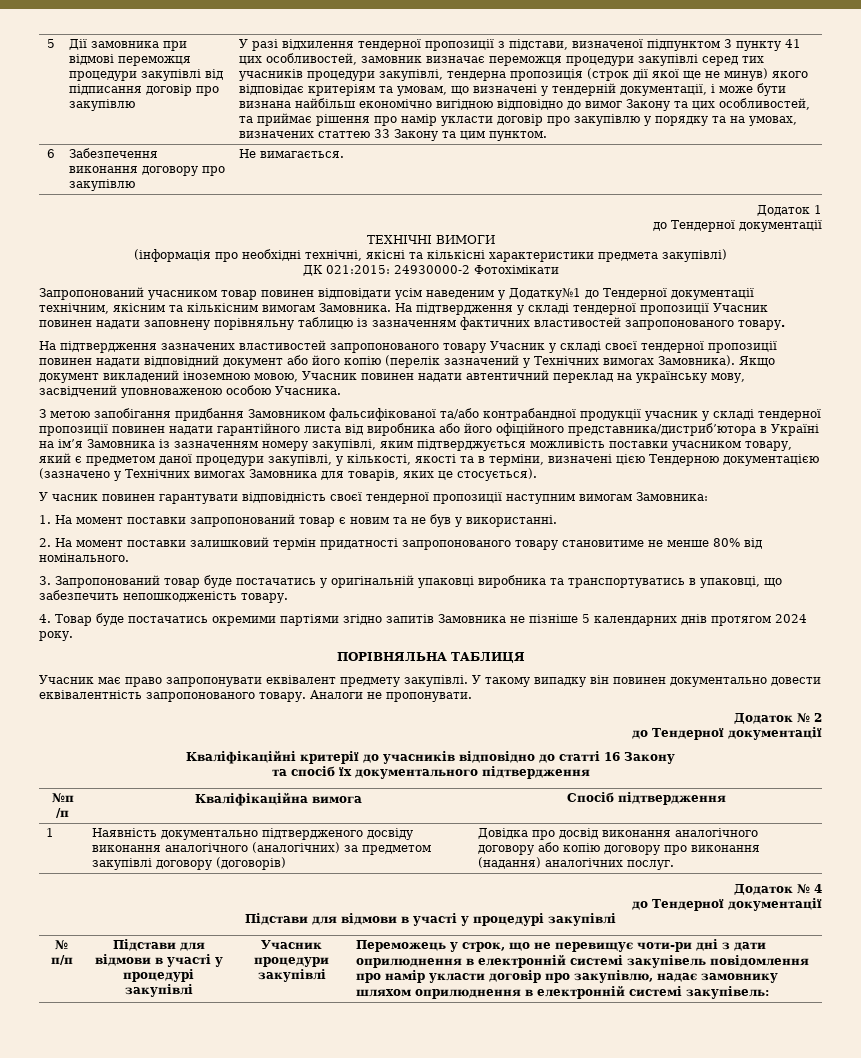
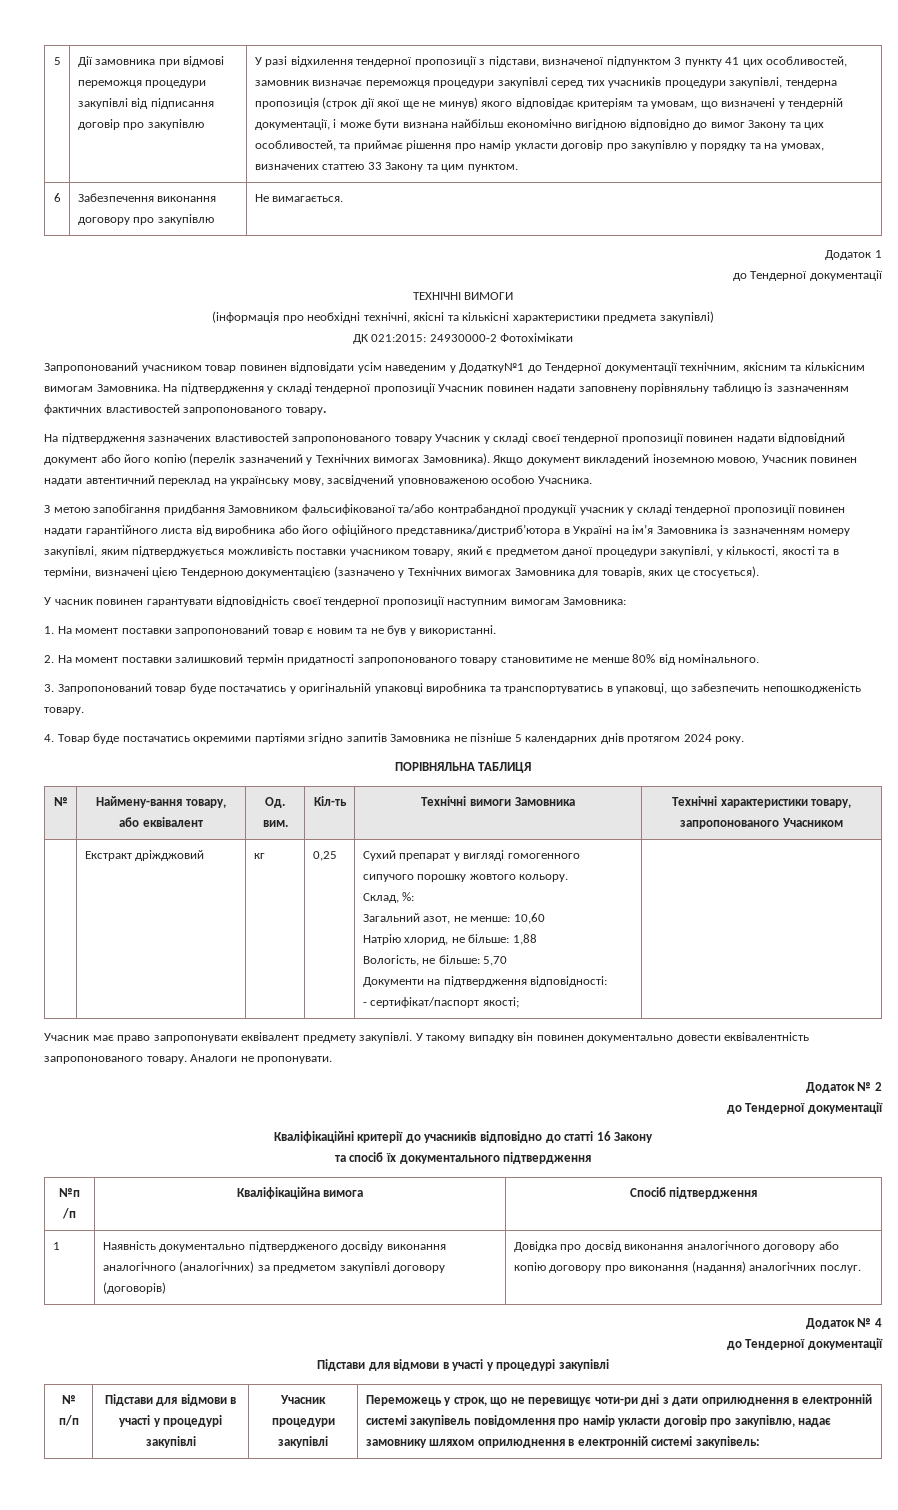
(525, 657) none -> [53,797,68,806] [96,796,226,808] [119,817,203,827] [265,797,285,808] [262,820,288,827] [313,796,347,806] [421,796,575,806] [671,796,852,808] [680,818,843,829] [84,850,205,861] [253,853,265,859] [312,851,337,861] [362,850,580,861] [362,874,569,882] [362,892,415,903] [362,913,545,924] [362,934,537,945] [362,955,508,966] [362,976,608,987] [362,997,519,1008] // № | Наймену-вання товару, або еквівалент | Од. вим. | Кіл-ть | Технічні вимоги Замовника | Технічні характеристики товару, запропонованого Учасником // | Екстракт дріжджовий | кг | 0,25 | Сухий препарат у вигляді гомогенного сипучого порошку жовтого кольору. // Склад, %: // Загальний азот, не менше: 10,60 // Натрію хлорид, не більше: 1,88 // Вологість, не більше: 5,70 // Документи на підтвердження відповідності: // - сертифікат/паспорт якості; |

